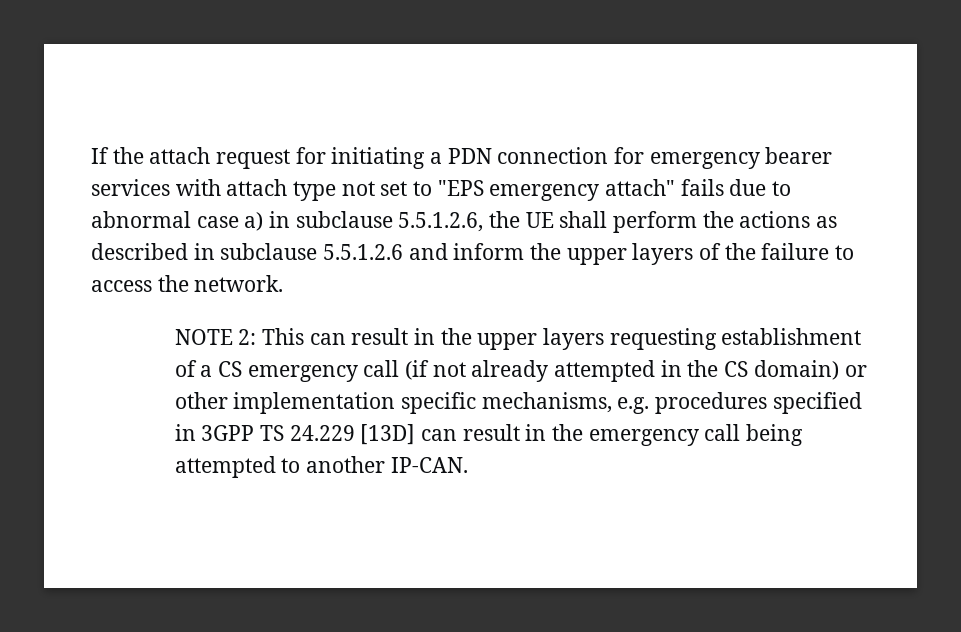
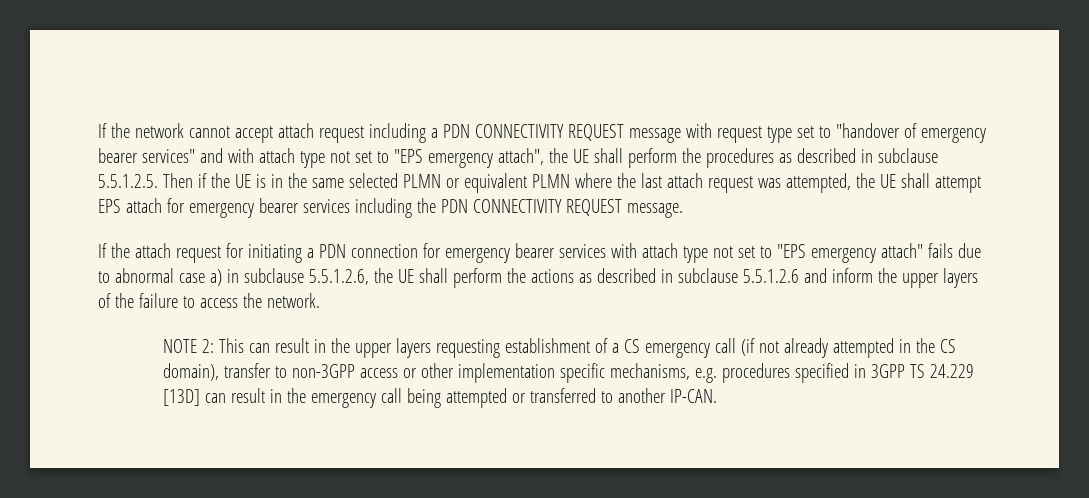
[91,147,144,164] If the -> [98,123,986,143] [98,148,938,168] [98,173,981,193] [98,198,683,218] [98,243,130,258] If the network cannot accept attach request including a PDN CONNECTIVITY REQUEST message with request type set to "handover of emergency bearer services" and with attach type not set to "EPS emergency attach", the UE shall perform the procedures as described in subclause 5.5.1.2.5. Then if the UE is in the same selected PLMN or equivalent PLMN where the last attach request was attempted, the UE shall attempt EPS attach for emergency bearer services including the PDN CONNECTIVITY REQUEST message. // If the
[753,360,839,380] domain) -> [163,363,399,381] domain), transfer to non-3GPP access
(276, 467) none -> [512,388,597,403] or transferred

